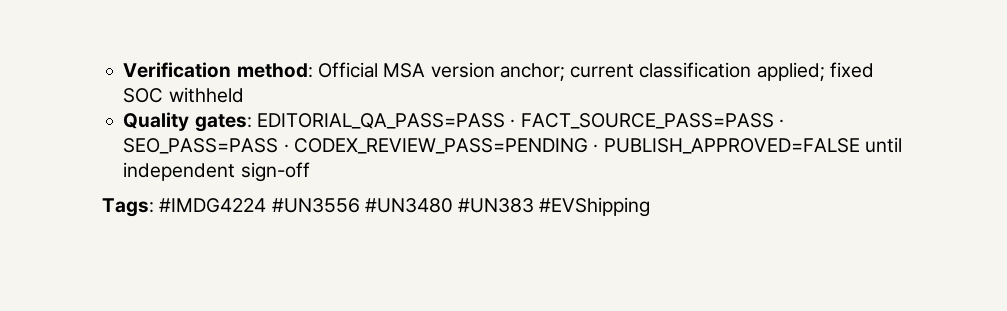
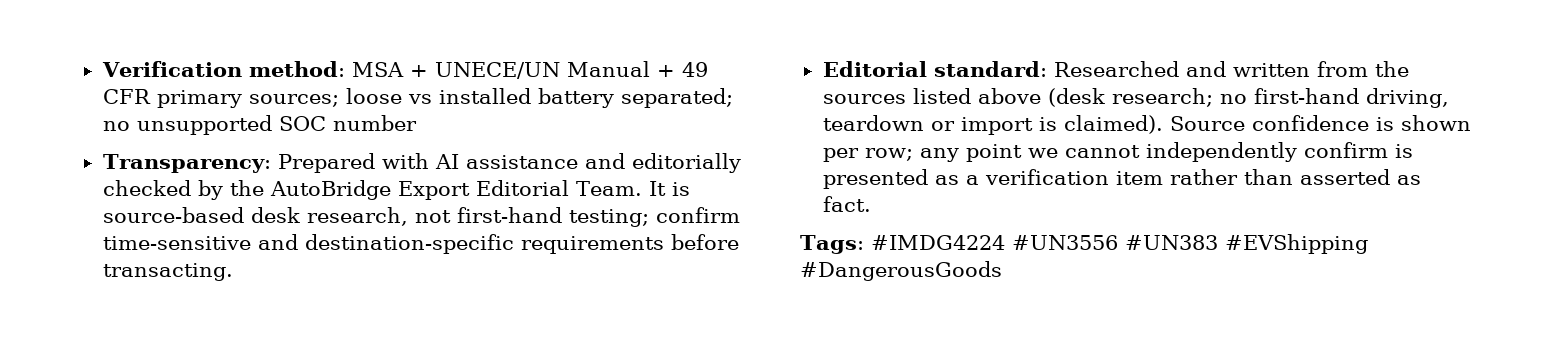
[317,62,874,81] [123,87,244,103] [123,112,784,132] [123,137,902,154] [123,162,310,182] Official MSA version anchor; current classification applied; fixed SOC withheld // Quality gates: EDITORIAL_QA_PASS=PASS · FACT_SOURCE_PASS=PASS · SEO_PASS=PASS · CODEX_REVIEW_PASS=PENDING · PUBLISH_APPROVED=FALSE until independent sign-off -> [351,61,708,79] [102,88,733,108] [102,115,417,135] [102,153,741,173] [102,180,690,200] [102,207,740,227] [102,234,739,254] [102,263,233,281] [822,61,1409,77] [822,88,1449,108] [822,115,1471,135] [822,142,1413,162] [822,169,1421,189] [822,196,871,212] MSA + UNECE/UN Manual + 49 CFR primary sources; loose vs installed battery separated; no unsupported SOC number // Transparency: Prepared with AI assistance and editorially checked by the AutoBridge Export Editorial Team. It is source-based desk research, not first-hand testing; confirm time-sensitive and destination-specific requirements before transacting. // Editorial standard: Researched and written from the sources listed above (desk research; no first-hand driving, teardown or import is claimed). Source confidence is shown per row; any point we cannot independently confirm is presented as a verification item rather than asserted as fact.
[364,198,453,213] #UN3480 -> (1118, 242) none
(651, 207) none -> [800,261,1002,281] #DangerousGoods

